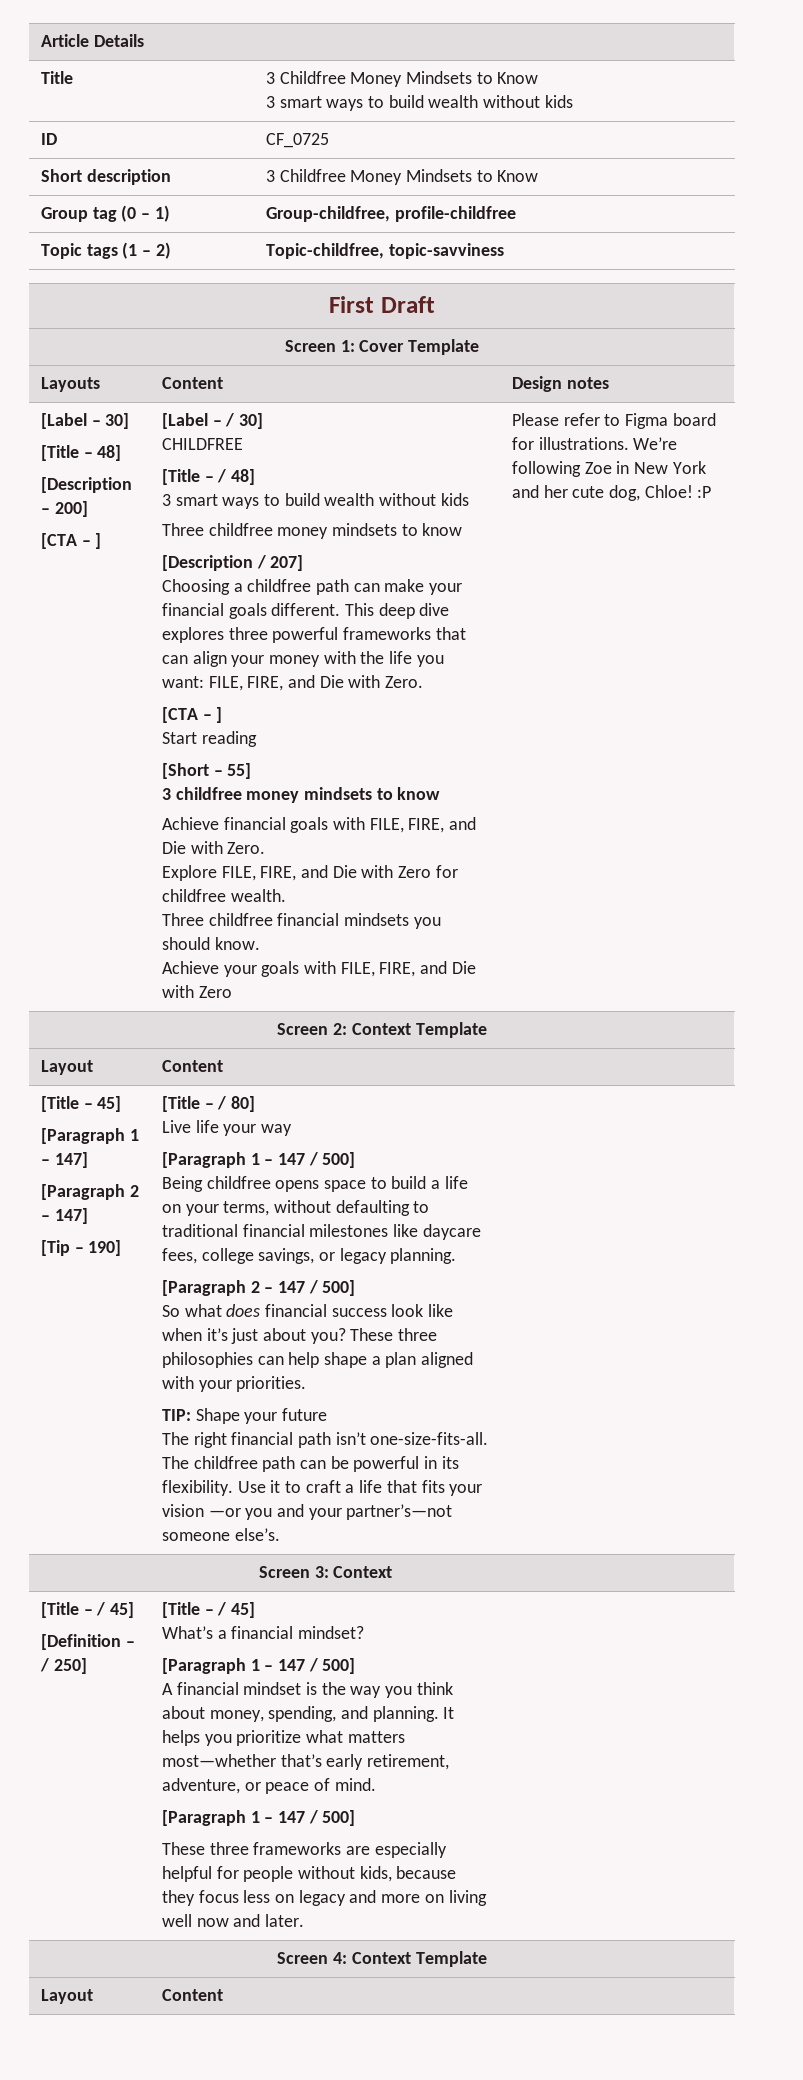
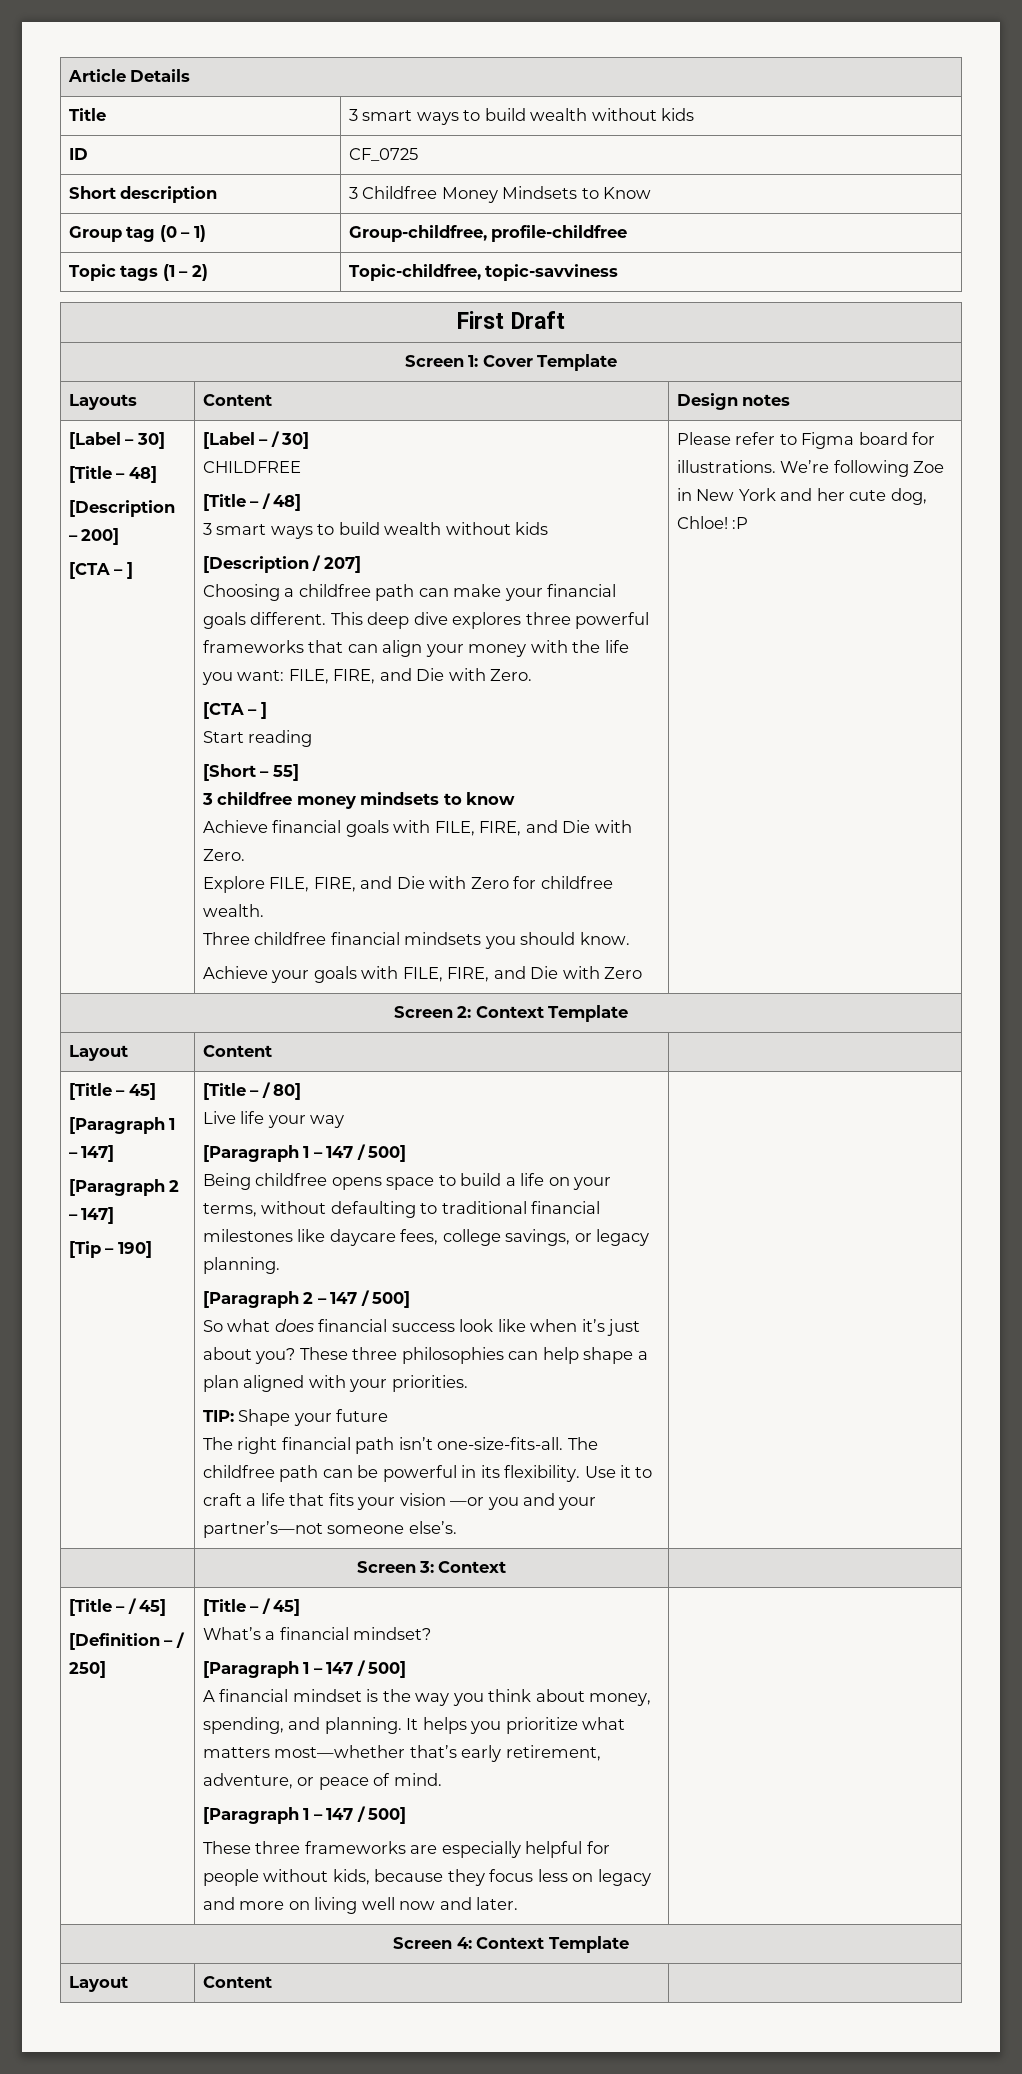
[279,71,539,87] [265,96,275,108] Childfree Money Mindsets to Know // 3 -> (358, 115) none
[161,523,463,539] // Three childfree money mindsets to know -> (549, 528) none

